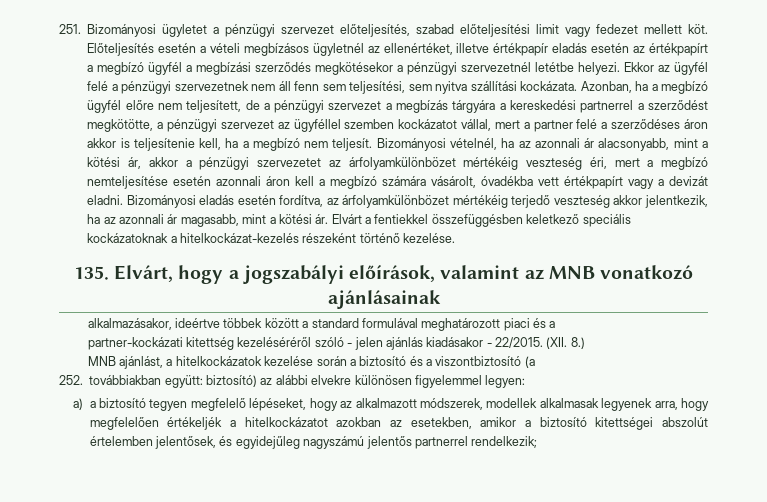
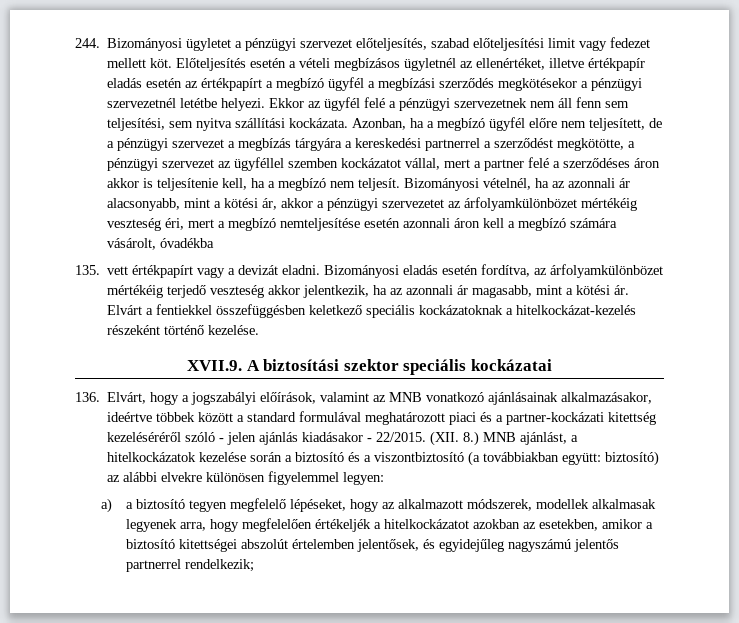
[59,24,81,34] 251. -> [75,38,100,48] 244.
(534, 181) none -> [75,265,100,275] // 135.
[73,266,109,280] 135. -> [187,359,552,375] [75,392,100,402] XVII.9. A biztosítási szektor speciális kockázatai // 136.
(441, 299) // -> (559, 398) none
(556, 324) // -> (504, 418) none
(585, 343) // -> (480, 438) none
[59,375,83,385] // 252. -> (481, 458) none

